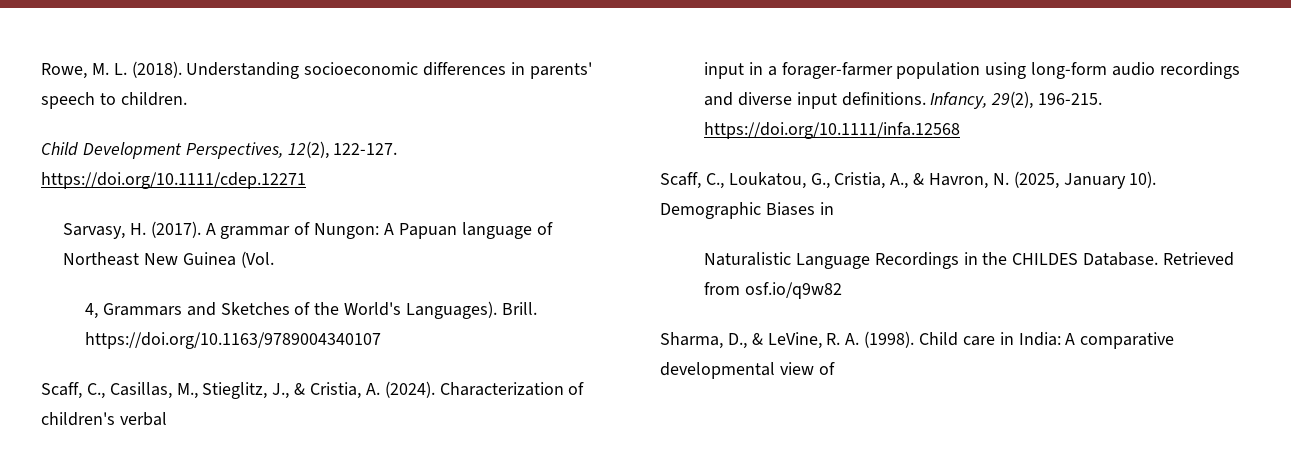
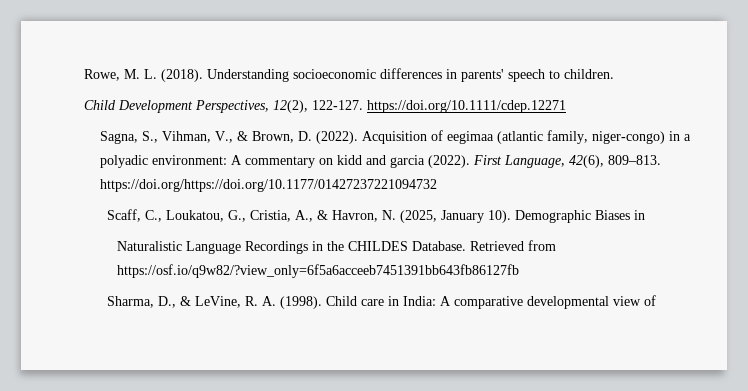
[62,221,553,239] [62,251,274,268] [84,301,537,319] [84,332,381,349] [41,381,585,399] [41,412,167,426] [703,62,1240,79] [703,91,1103,109] [703,122,960,139] Sarvasy, H. (2017). A grammar of Nungon: A Papuan language of Northeast New Guinea (Vol. // 4, Grammars and Sketches of the World's Languages). Brill. https://doi.org/10.1163/9789004340107 // Scaff, C., Casillas, M., Stieglitz, J., & Cristia, A. (2024). Characterization of children's verbal // input in a forager-farmer population using long-form audio recordings and diverse input definitions. Infancy, 29(2), 196-215. https://doi.org/10.1111/infa.12568 -> [100,130,692,144] [100,155,662,168] [100,179,438,192] Sagna, S., Vihman, V., & Brown, D. (2022). Acquisition of eegimaa (atlantic family, niger-congo) in a polyadic environment: A commentary on kidd and garcia (2022). First Language, 42(6), 809–813. https://doi.org/https://doi.org/10.1177/01427237221094732
[744,282,842,299] osf.io/q9w82 -> [116,264,519,278] https://osf.io/q9w82/?view_only=6f5a6acceeb7451391bb643fb86127fb

